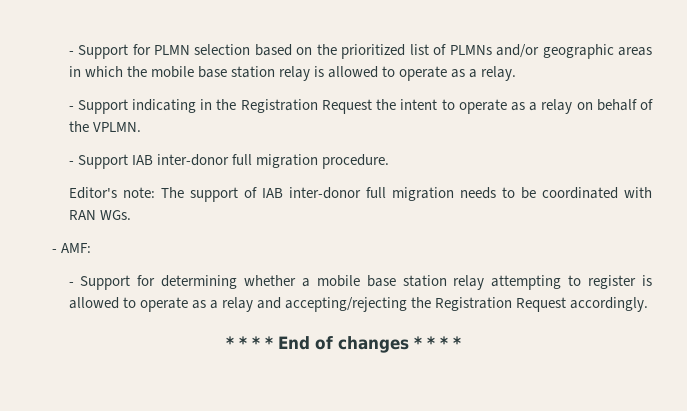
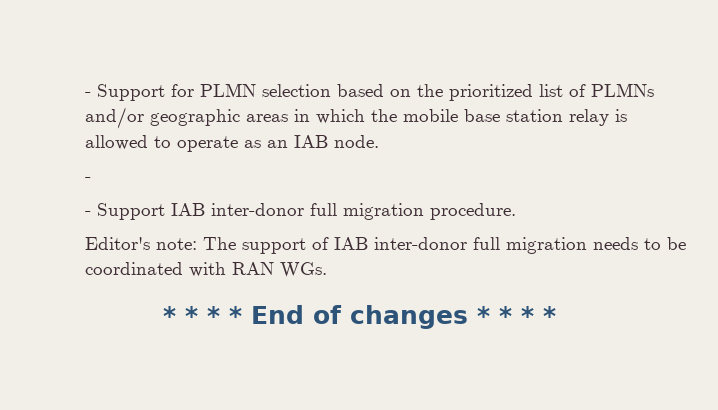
[469,66,517,81] [68,99,653,114] [68,121,141,132] a relay. // - Support indicating in the Registration Request the intent to operate as a relay on behalf of the VPLMN. -> [266,135,379,148] [84,177,91,182] an IAB node. // -
[51,243,91,253] [68,275,652,290] [68,297,649,312] // - AMF: // - Support for determining whether a mobile base station relay attempting to register is allowed to operate as a relay and accepting/rejecting the Registration Request accordingly. -> (327, 270) none

